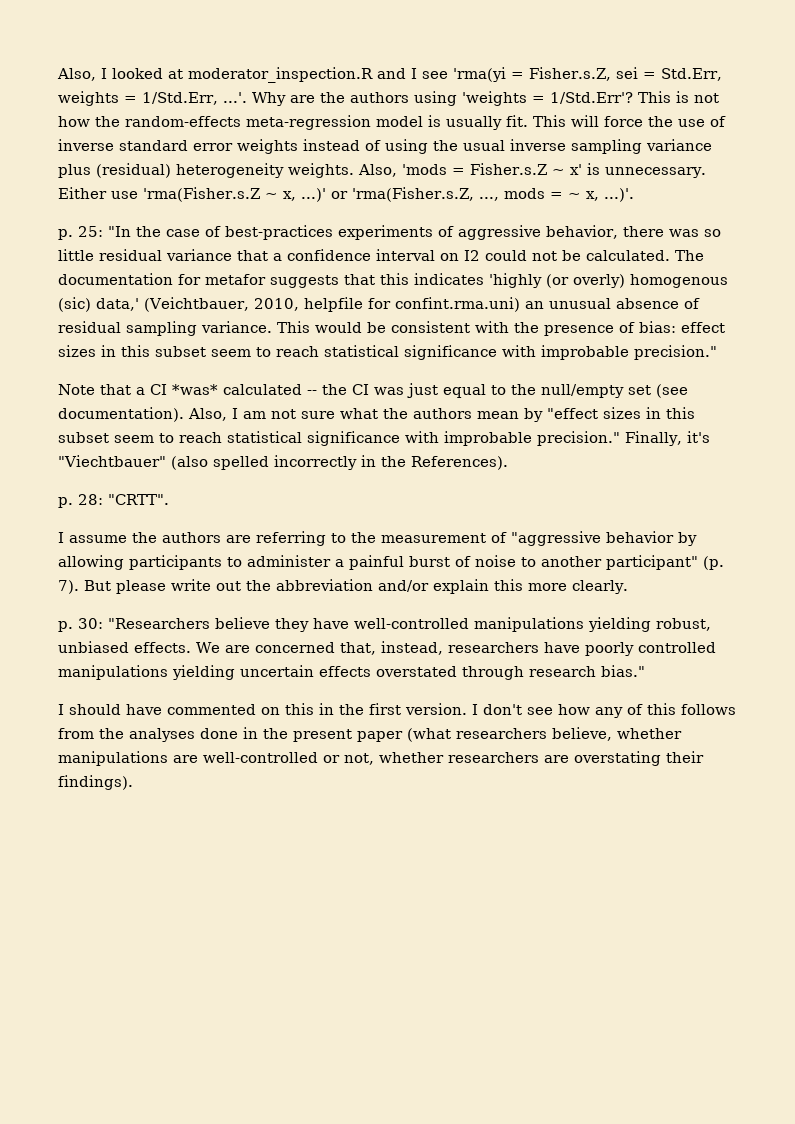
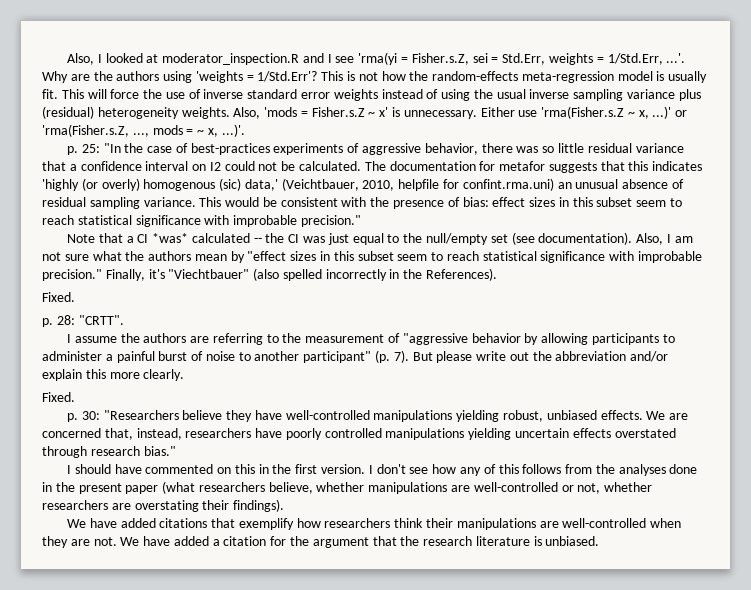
(508, 463) none -> [42,292,75,302] // Fixed.
(628, 587) none -> [42,392,75,402] // Fixed.
(133, 782) none -> [67,518,682,530] [42,536,600,548] // We have added citations that exemplify how researchers think their manipulations are well-controlled when they are not. We have added a citation for the argument that the research literature is unbiased.

